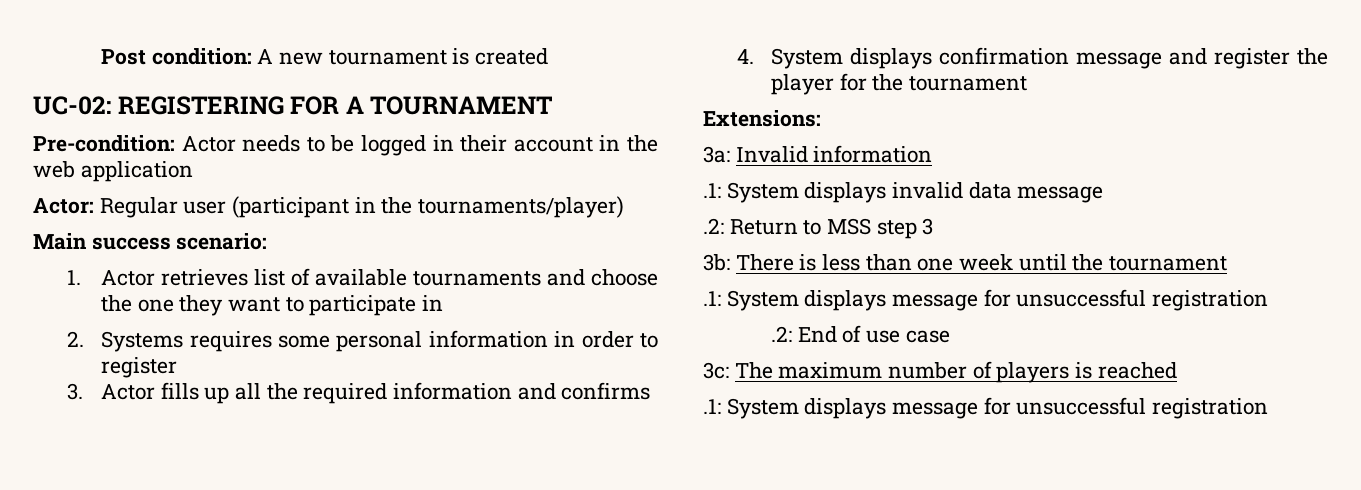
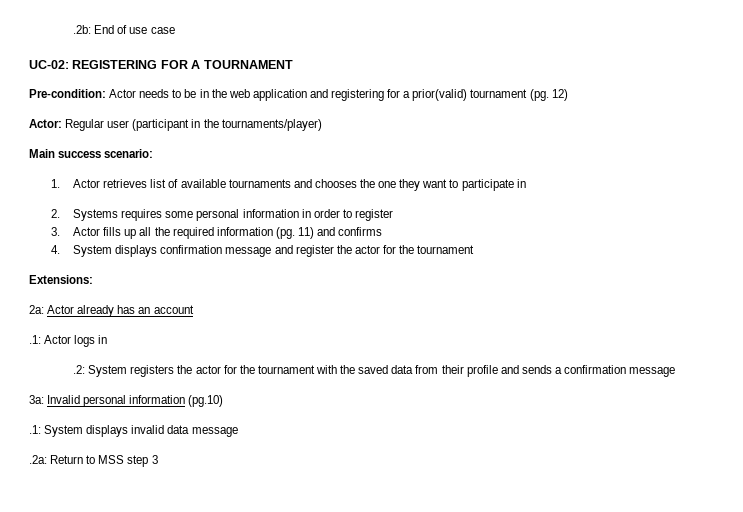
[101,48,549,65] Post condition: A new tournament is created -> [73,25,175,34] .2b: End of use case
[361,135,593,156] logged in their account -> (197, 93) none
(193, 171) none -> [309,89,568,101] and registering for a prior(valid) tournament (pg. 12)
[590,269,658,286] choose -> [314,179,357,188] chooses
(513, 391) none -> [275,227,314,239] (pg. 11)
[771,74,835,95] player -> [354,245,380,254] actor
(821, 118) none -> [29,305,194,317] [29,335,108,347] [73,365,676,377] // 2a: Actor already has an account // .1: Actor logs in // .2: System registers the actor for the tournament with the saved data from their profile and sends a confirmation message
[813,145,933,163] information -> [83,395,224,407] personal information (pg.10)
[703,218,724,234] .2: -> [29,455,47,464] .2a:
[703,254,1228,271] [703,289,1269,311] [771,325,950,343] [703,361,1177,383] [703,397,1269,419] // 3b: There is less than one week until the tournament // .1: System displays message for unsuccessful registration // .2: End of use case // 3c: The maximum number of players is reached // .1: System displays message for unsuccessful registration -> (158, 459) none

